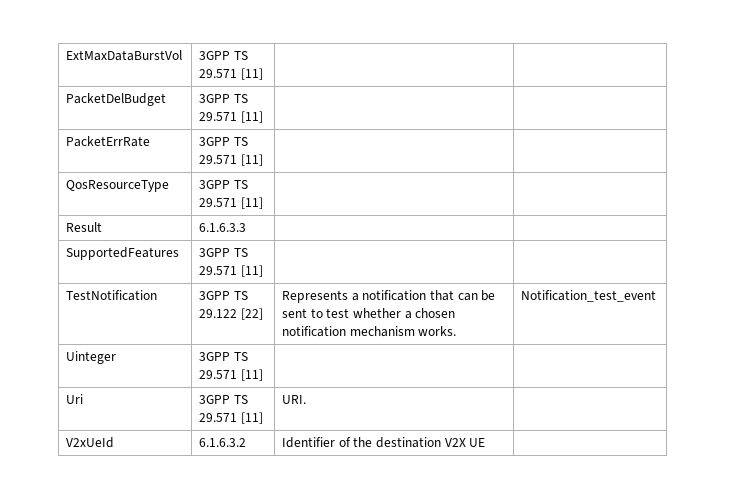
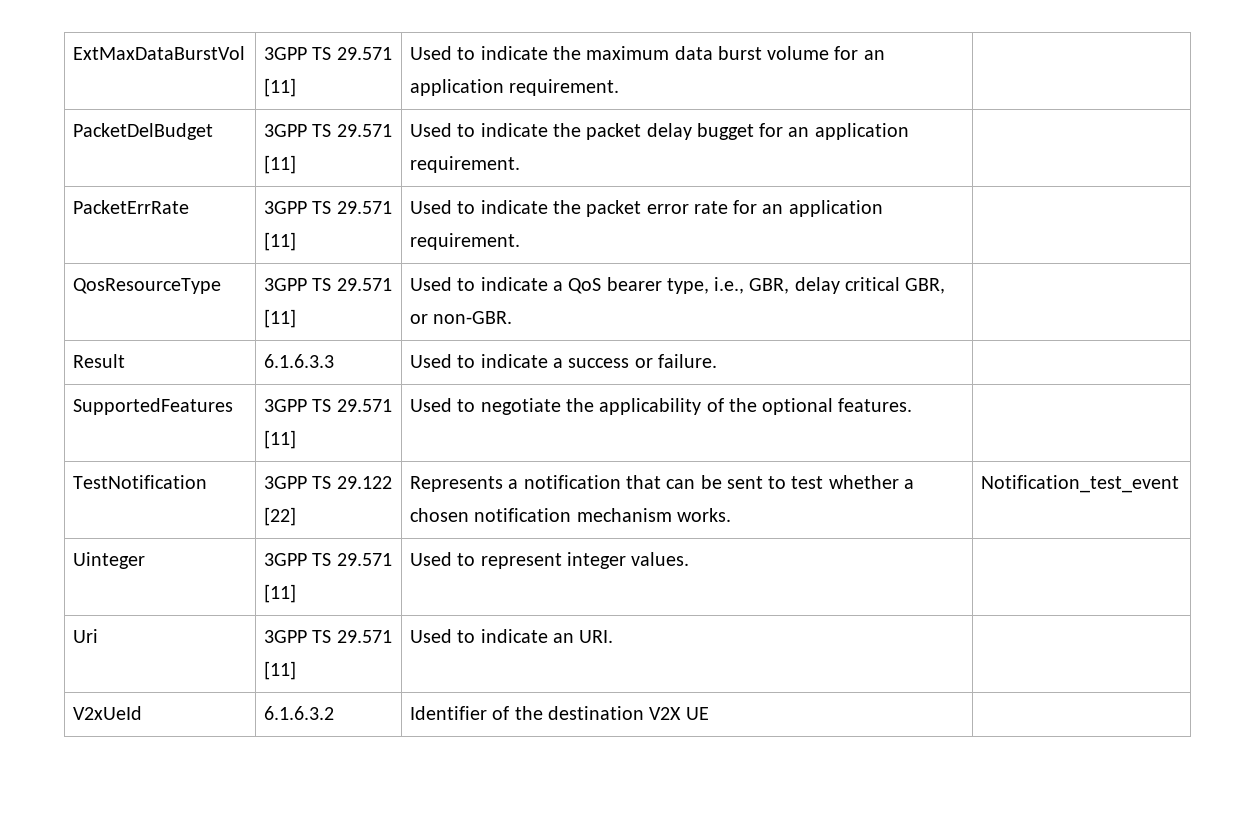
(263, 74) none -> [410,46,885,60] [410,79,620,96] Used to indicate the maximum data burst volume for an application requirement.
(263, 117) none -> [410,123,909,140] [410,156,521,173] Used to indicate the packet delay bugget for an application requirement.
(263, 160) none -> [410,200,883,217] [410,233,521,250] Used to indicate the packet error rate for an application requirement.
[66,222,103,232] [199,223,247,232] | // Result | 6.1.6.3.3 | -> [410,277,946,294] [410,311,513,324] [73,354,126,368] [264,354,335,368] [410,354,717,368] Used to indicate a QoS bearer type, i.e., GBR, delay critical GBR, or non-GBR. | // Result | 6.1.6.3.3 | Used to indicate a success or failure.
(263, 271) none -> [410,398,913,415] Used to negotiate the applicability of the optional features.
(263, 375) none -> [410,552,690,569] Used to represent integer values.
(263, 418) none -> [410,629,575,643] Used to indicate an

